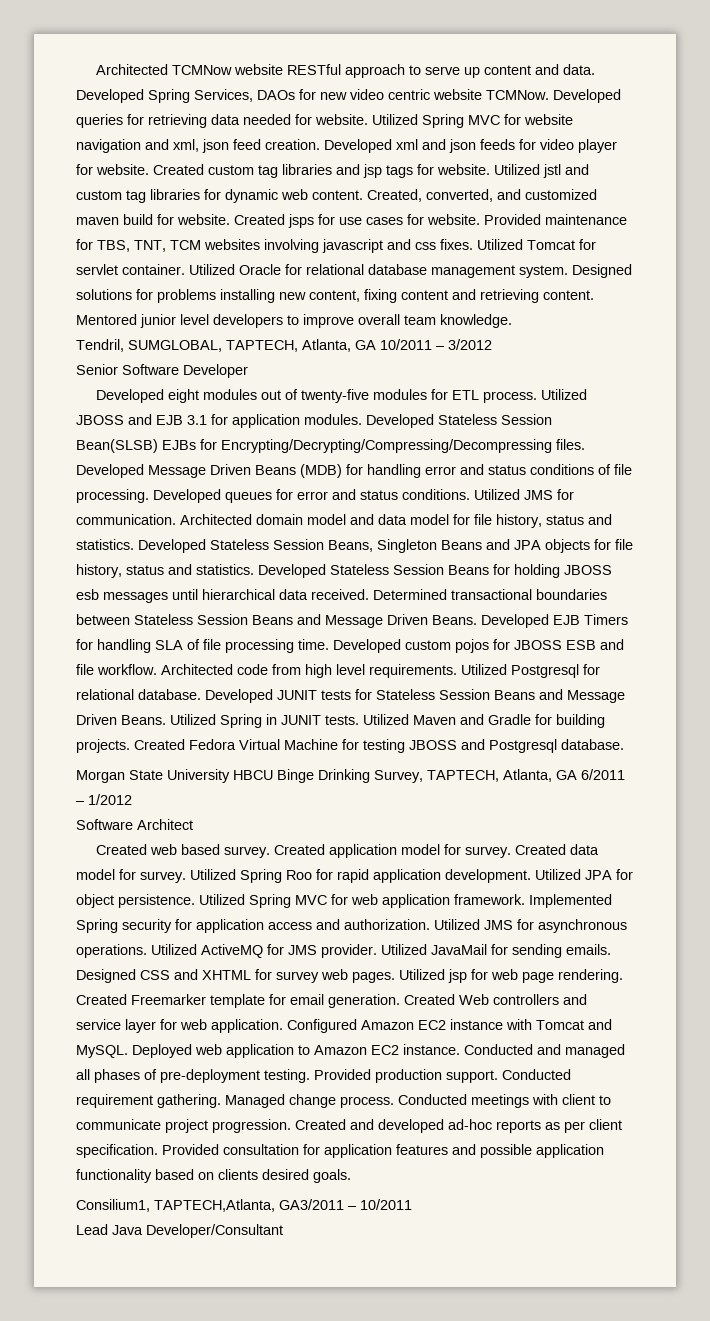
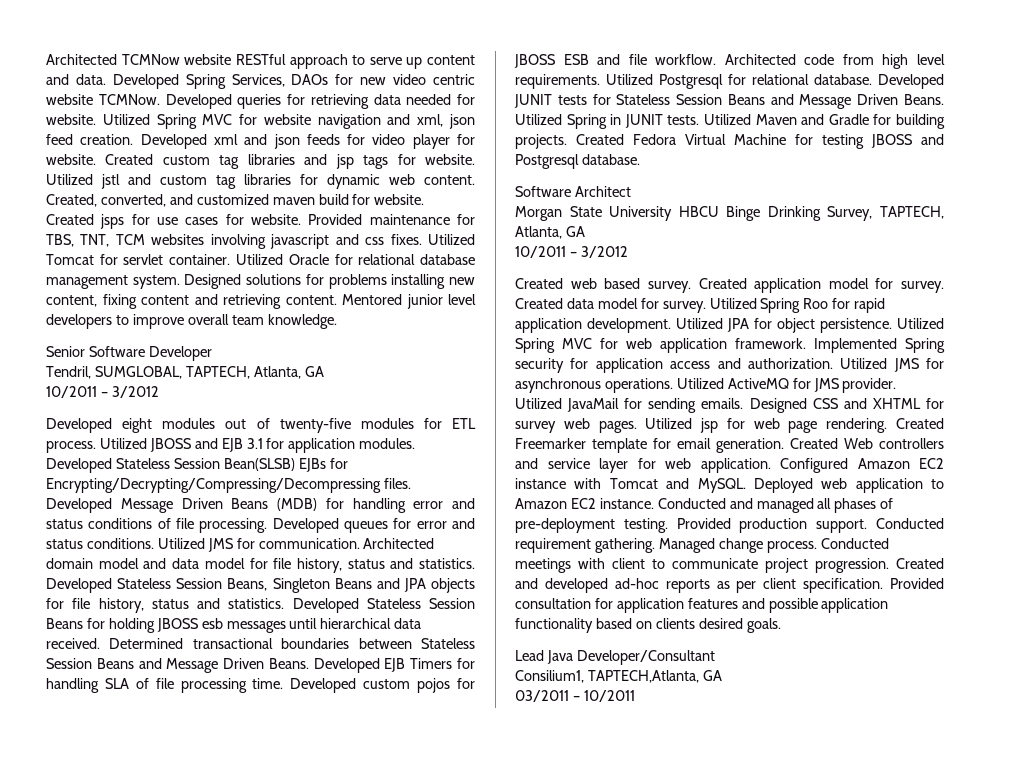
(512, 321) none -> [46,346,212,361] // Senior Software Developer
[380,339,492,350] [76,364,248,378] 10/2011 – 3/2012 // Senior Software Developer -> [46,386,159,398] // 10/2011 – 3/2012
(624, 744) none -> [515,186,631,197] // Software Architect
[581,769,625,780] [76,794,132,805] [76,819,193,830] 6/2011 – 1/2012 // Software Architect -> [515,246,628,258] // 10/2011 – 3/2012
[76,1199,412,1212] [76,1224,283,1238] Consilium1, TAPTECH,Atlanta, GA3/2011 – 10/2011 // Lead Java Developer/Consultant -> [515,650,715,665] [515,670,722,683] [515,690,635,702] Lead Java Developer/Consultant // Consilium1, TAPTECH,Atlanta, GA // 03/2011 – 10/2011

